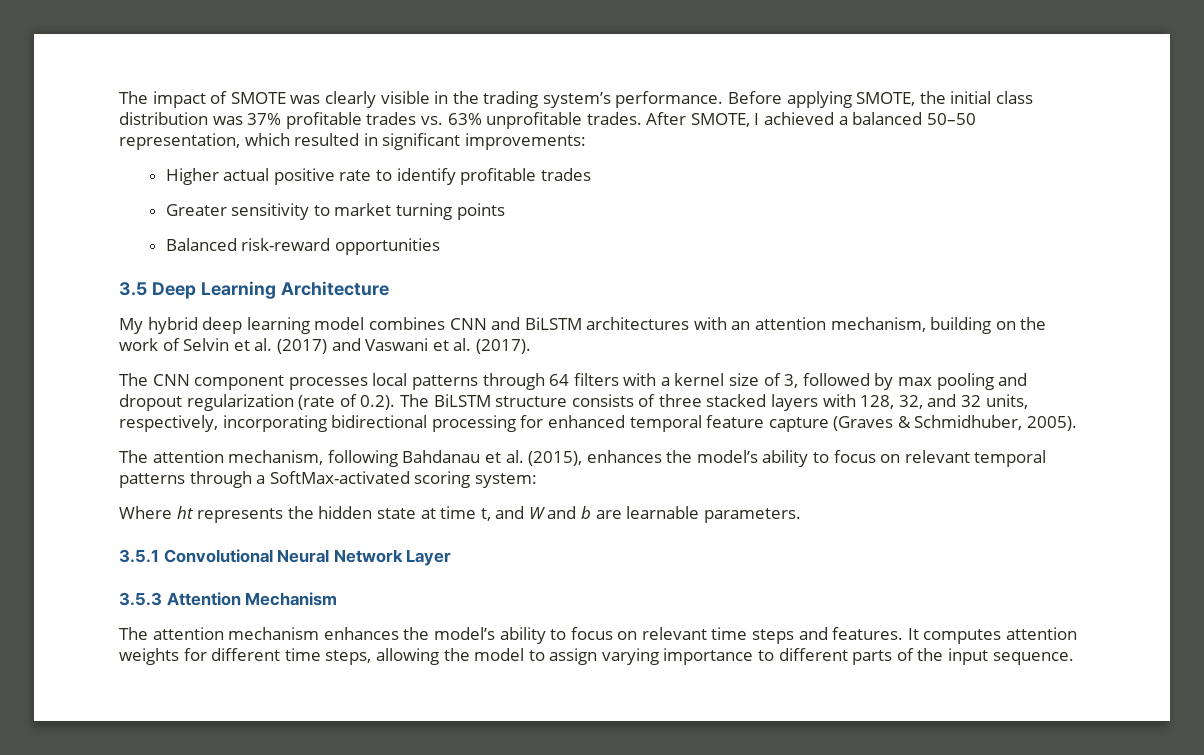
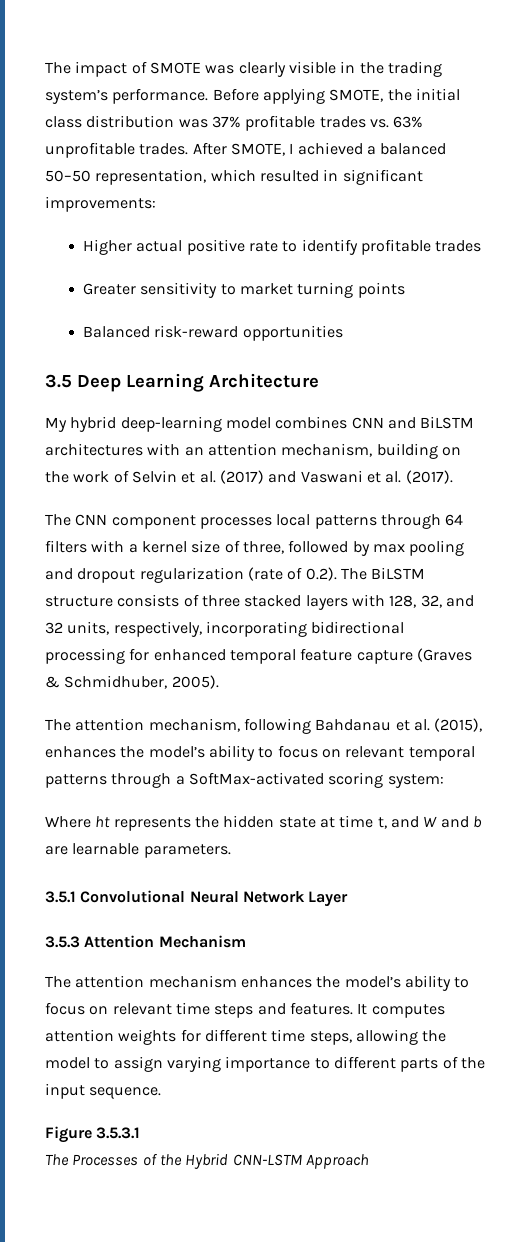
[202,317,310,334] deep learning -> [120,416,222,432] deep-learning
[784,374,799,388] 3, -> [242,541,284,554] three,
(1074, 658) none -> [45,1126,141,1143] [45,1153,369,1169] // Figure 3.5.3.1 // The Processes of the Hybrid CNN-LSTM Approach

